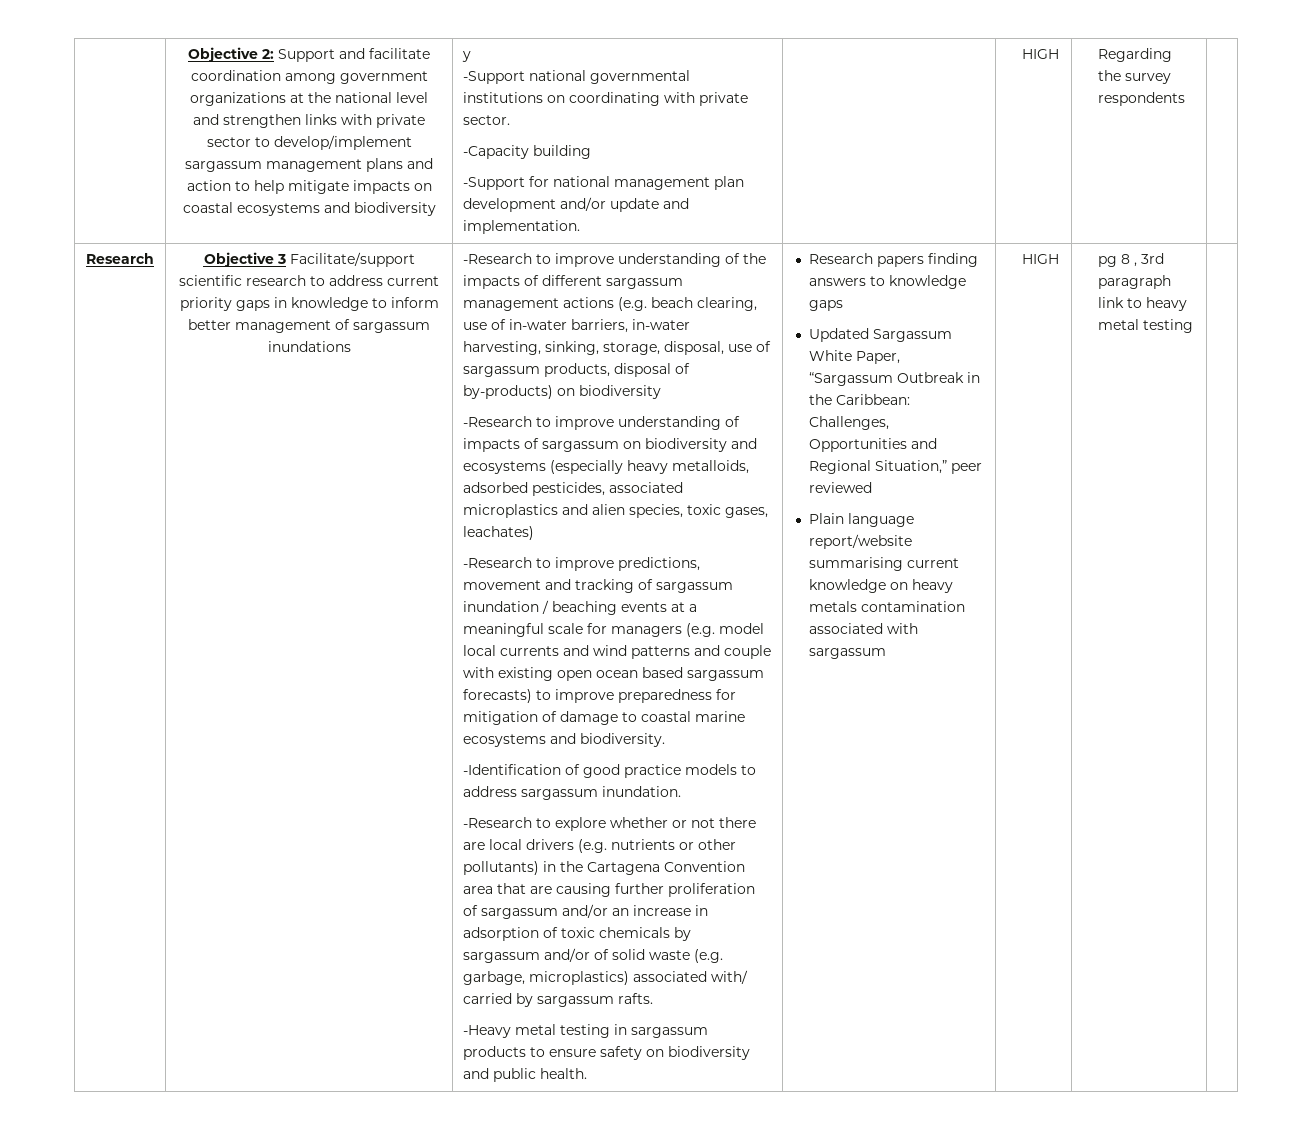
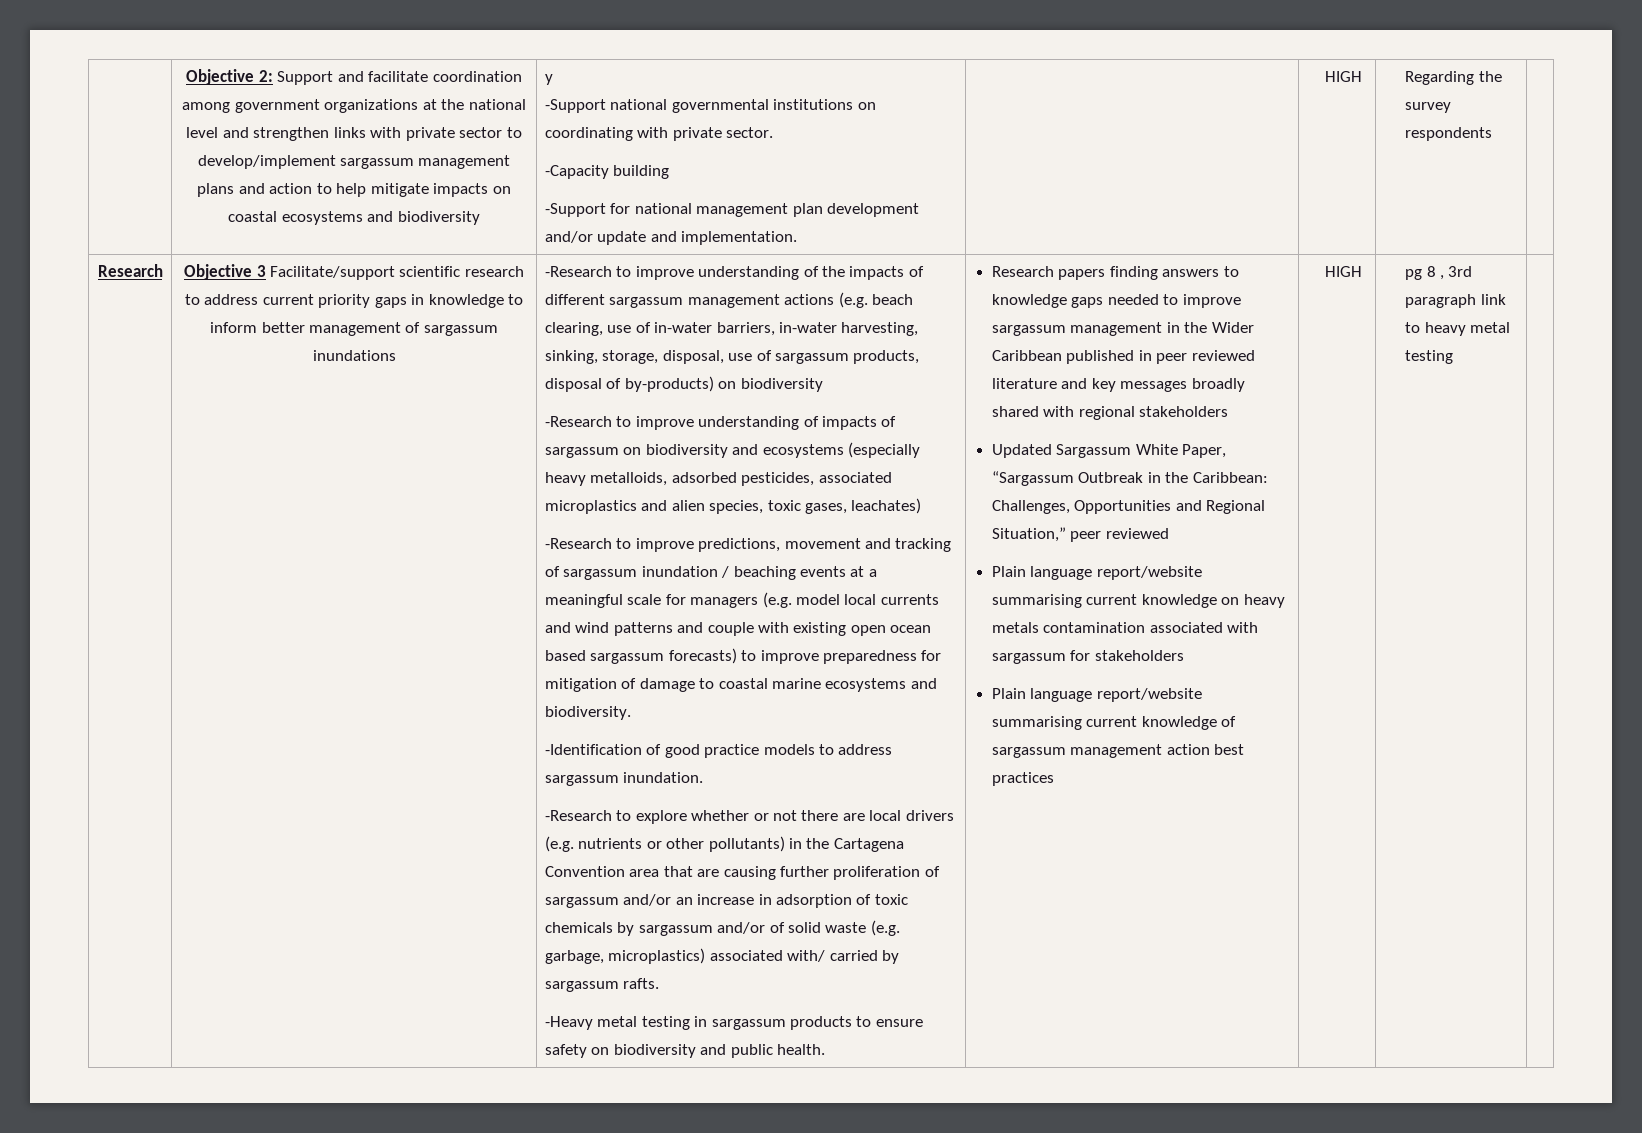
(843, 305) none -> [1107,294,1241,308] [991,322,1254,336] [991,350,1255,364] [991,378,1245,392] [991,406,1229,420] needed to improve sargassum management in the Wider Caribbean published in peer reviewed literature and key messages broadly shared with regional stakeholders
(886, 653) none -> [1070,650,1184,661] [991,688,1202,702] [991,716,1237,730] [991,744,1245,758] [991,772,1054,786] for stakeholders // Plain language report/website summarising current knowledge of sargassum management action best practices

